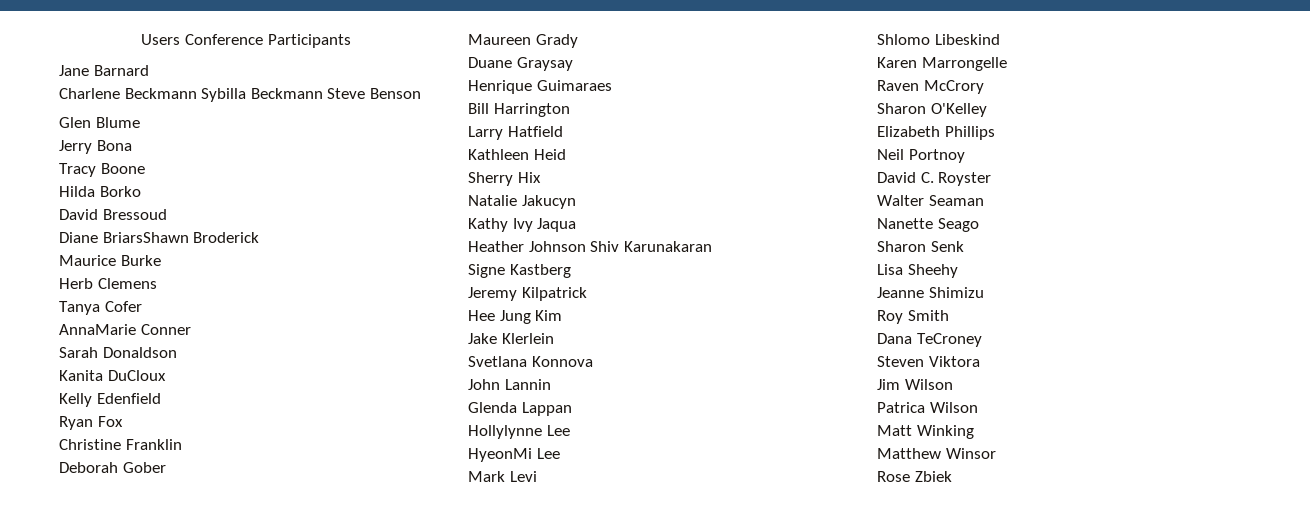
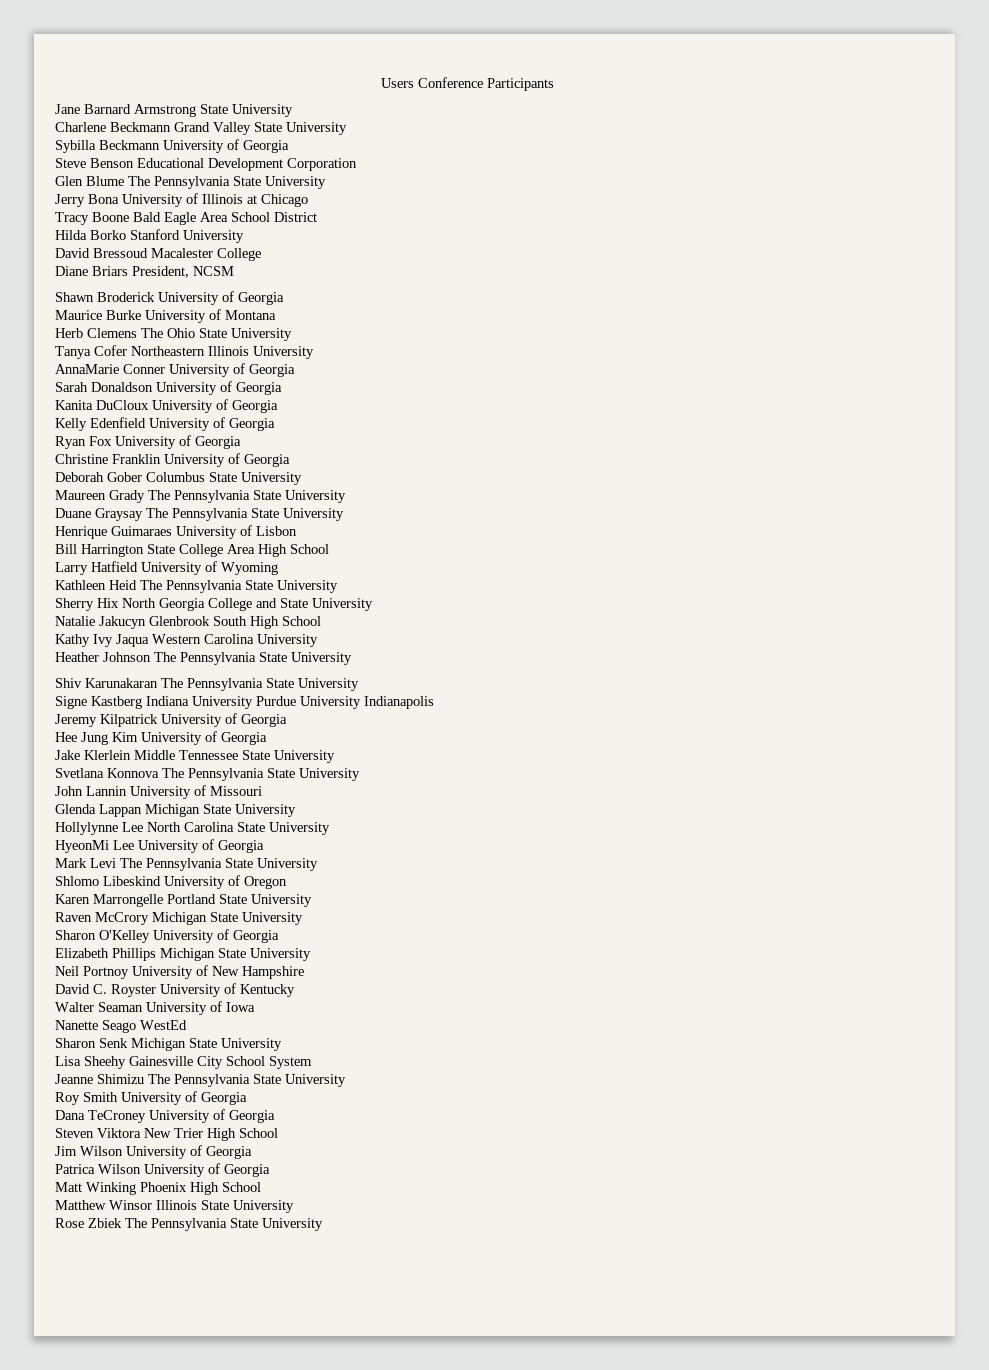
(149, 70) none -> [134,104,293,117] Armstrong State University
[201,88,323,102] Sybilla Beckmann -> [174,122,347,135] [55,139,289,153] Grand Valley State University // Sybilla Beckmann University of Georgia //
(421, 93) none -> [137,158,357,171] Educational Development Corporation
[59,140,132,154] [59,163,145,177] // Jerry Bona // Tracy Boone -> [128,176,326,189] [55,193,308,207] [55,212,317,225] The Pennsylvania State University // Jerry Bona University of Illinois at Chicago // Tracy Boone Bald Eagle Area School District
(141, 191) none -> [130,229,244,243] Stanford University
(167, 214) none -> [151,248,261,261] Macalester College
[102,232,260,243] BriarsShawn Broderick -> [92,266,234,278] [55,291,284,305] Briars President, NCSM // Shawn Broderick University of Georgia
(161, 260) none -> [145,309,276,323] University of Montana
(157, 283) none -> [141,328,292,341] The Ohio State University
(142, 306) none -> [131,346,314,359] Northeastern Illinois University
(191, 329) none -> [169,363,295,377] University of Georgia
(177, 352) none -> [156,381,282,395] University of Georgia
(166, 375) none -> [152,399,278,413] University of Georgia
(161, 398) none -> [149,417,275,431] University of Georgia
(123, 421) none -> [115,435,241,449] University of Georgia
(182, 444) none -> [164,453,290,467] University of Georgia
(166, 467) none -> [146,472,302,485] Columbus State University
[468,57,573,71] // Duane Graysay -> [148,490,346,503] [55,508,344,521] The Pennsylvania State University // Duane Graysay The Pennsylvania State University
(612, 85) none -> [176,525,297,539] University of Lisbon
(570, 110) none -> [147,544,329,557] State College Area High School
(563, 131) none -> [141,561,278,575] University of Wyoming
[468,172,541,186] [468,195,576,209] // Sherry Hix // Natalie Jakucyn -> [140,580,338,593] [55,598,373,611] [55,616,321,629] The Pennsylvania State University // Sherry Hix North Georgia College and State University // Natalie Jakucyn Glenbrook South High School
(577, 225) none -> [152,634,318,647] Western Carolina University
[590,241,712,252] [468,264,571,278] Shiv Karunakaran // Signe Kastberg -> [154,652,352,665] [55,678,359,691] [55,696,434,709] The Pennsylvania State University // Shiv Karunakaran The Pennsylvania State University // Signe Kastberg Indiana University Purdue University Indianapolis
(587, 294) none -> [161,713,287,727] University of Georgia
(563, 315) none -> [141,731,267,745] University of Georgia
[468,356,593,367] // Svetlana Konnova -> [134,750,335,763] [55,768,360,781] Middle Tennessee State University // Svetlana Konnova The Pennsylvania State University
(551, 384) none -> [130,785,262,799] University of Missouri
(572, 409) none -> [145,804,296,817] Michigan State University
(570, 430) none -> [147,822,330,835] North Carolina State University
(560, 453) none -> [138,839,264,853] University of Georgia
(537, 476) none -> [120,858,318,871] The Pennsylvania State University
(1000, 39) none -> [164,875,287,889] University of Oregon
(1007, 64) none -> [167,894,312,907] Portland State University
(984, 87) none -> [152,912,303,925] Michigan State University
(987, 110) none -> [153,929,279,943] University of Georgia
(995, 133) none -> [160,948,311,961] Michigan State University
(965, 156) none -> [132,965,304,979] University of New Hampshire
(992, 179) none -> [160,983,295,997] University of Kentucky
(984, 200) none -> [146,1001,255,1015] University of Iowa
(979, 225) none -> [140,1020,187,1030] WestEd
(964, 246) none -> [131,1038,282,1051] Michigan State University
[877,287,984,298] // Jeanne Shimizu -> [129,1056,312,1069] [55,1074,346,1087] Gainesville City School System // Jeanne Shimizu The Pennsylvania State University
(949, 315) none -> [121,1091,247,1105] University of Georgia
(982, 340) none -> [149,1109,275,1123] University of Georgia
(980, 361) none -> [144,1128,278,1141] New Trier High School
(953, 384) none -> [126,1145,252,1159] University of Georgia
(978, 407) none -> [144,1163,270,1177] University of Georgia
(974, 432) none -> [140,1182,261,1195] Phoenix High School
(996, 453) none -> [156,1200,294,1213] Illinois State University
(952, 476) none -> [125,1218,323,1231] The Pennsylvania State University

